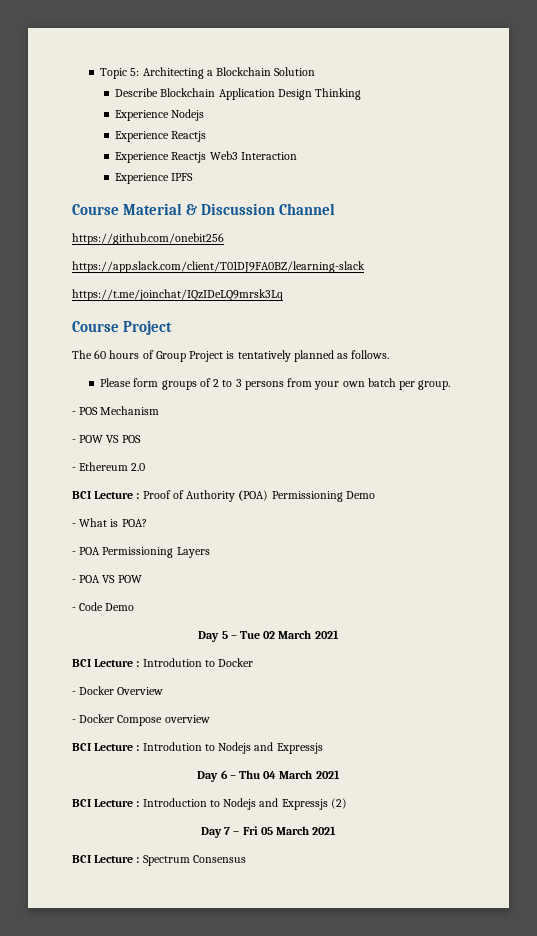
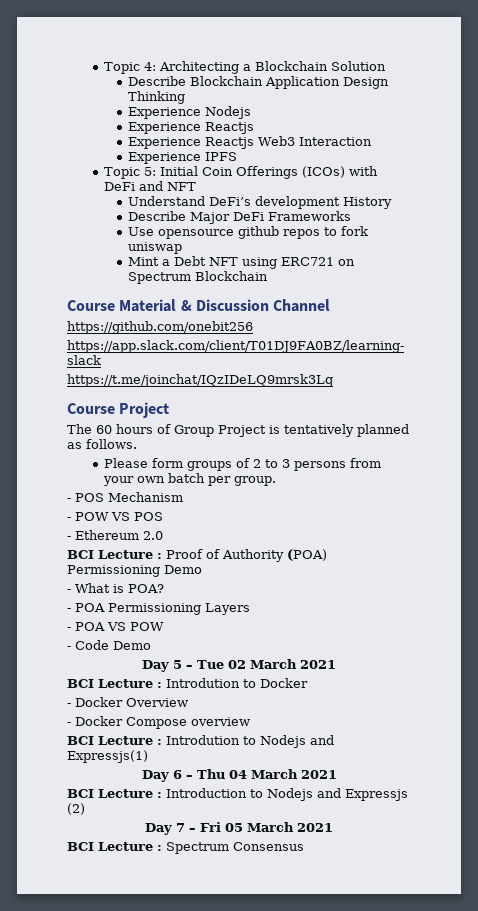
[100,68,140,79] Topic 5: -> [104,62,157,74] Topic 4:
(194, 177) none -> [104,166,379,179] [104,181,197,191] [128,196,393,209] [128,211,352,224] [128,226,369,239] [128,242,183,254] [128,256,356,269] [128,271,269,284] // Topic 5: Initial Coin Offerings (ICOs) with DeFi and NFT // Understand DeFi’s development History // Describe Major DeFi Frameworks // Use opensource github repos to fork uniswap // Mint a Debt NFT using ERC721 on Spectrum Blockchain
[276,743,323,754] Expressjs -> [67,750,148,763] Expressjs(1)

